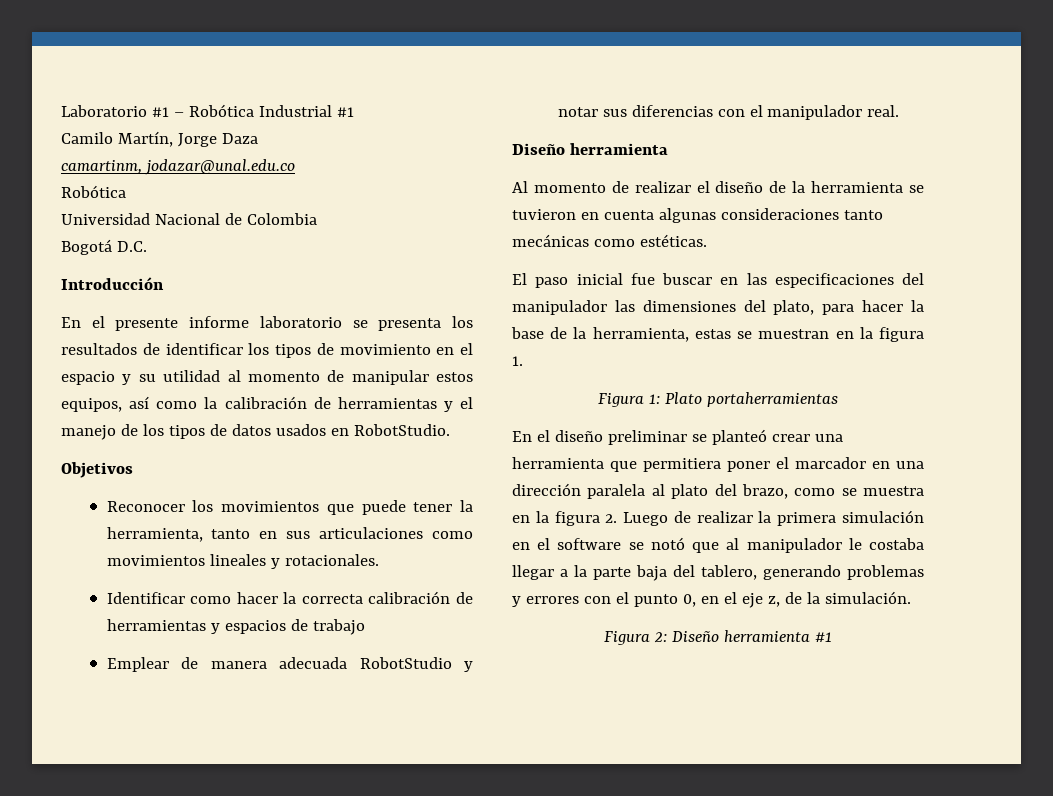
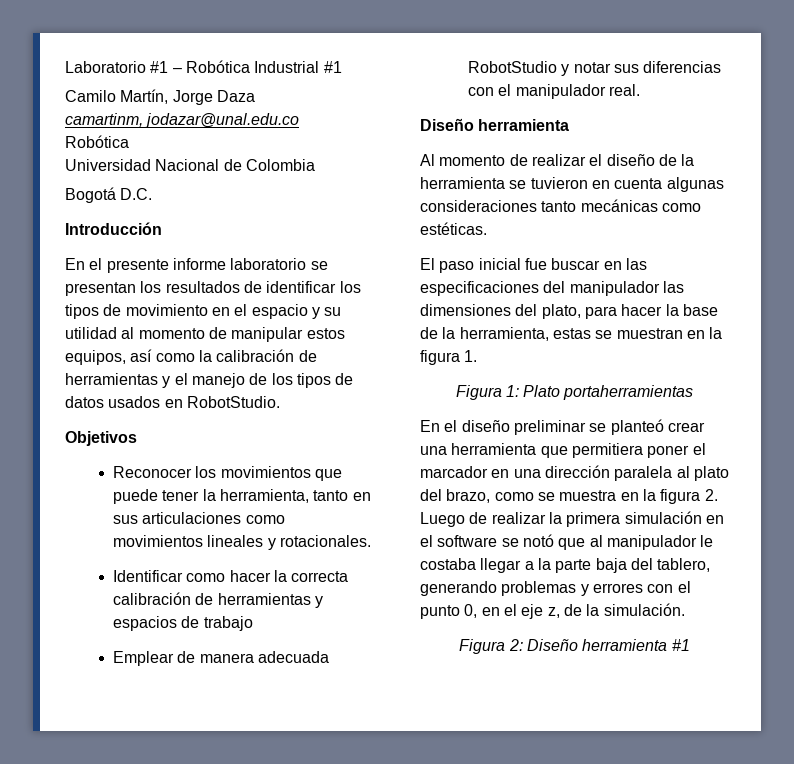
[378,318,442,331] presenta -> [65,282,136,296] presentan

